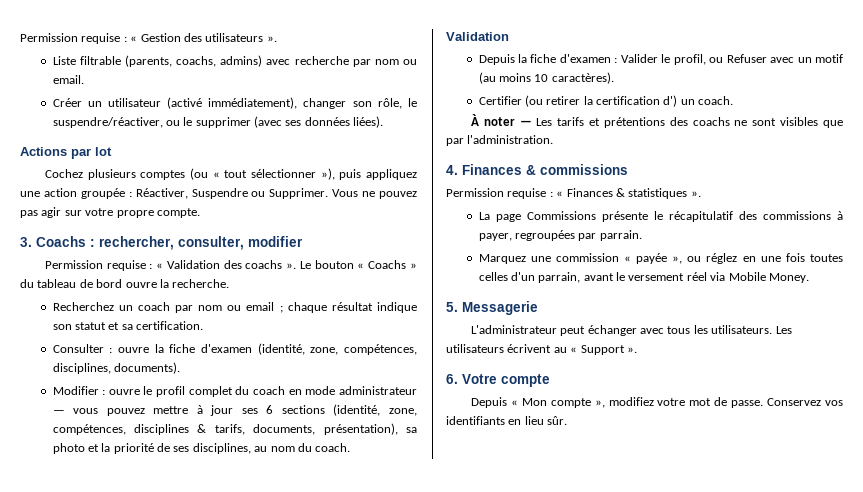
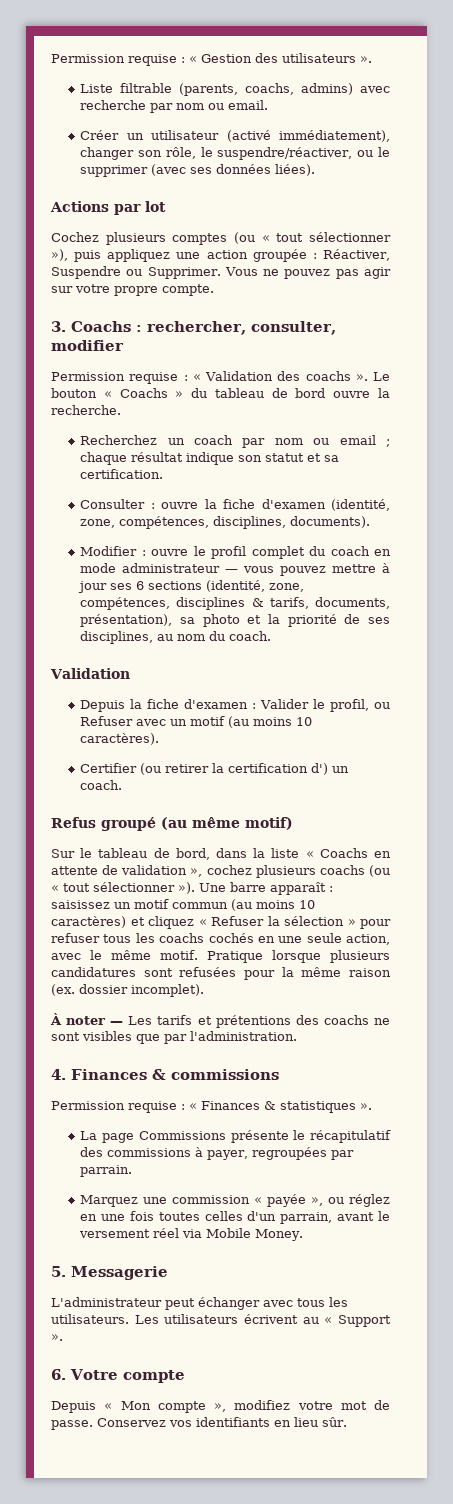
(734, 100) none -> [51,817,293,831] [51,848,391,860] [51,865,390,878] [51,882,333,895] [51,899,315,911] [51,916,391,929] [51,933,390,945] [51,950,390,963] [51,967,391,980] [51,984,204,997] // Refus groupé (au même motif) // Sur le tableau de bord, dans la liste « Coachs en attente de validation », cochez plusieurs coachs (ou « tout sélectionner »). Une barre apparaît : saisissez un motif commun (au moins 10 caractères) et cliquez « Refuser la sélection » pour refuser tous les coachs cochés en une seule action, avec le même motif. Pratique lorsque plusieurs candidatures sont refusées pour la même raison (ex. dossier incomplet).

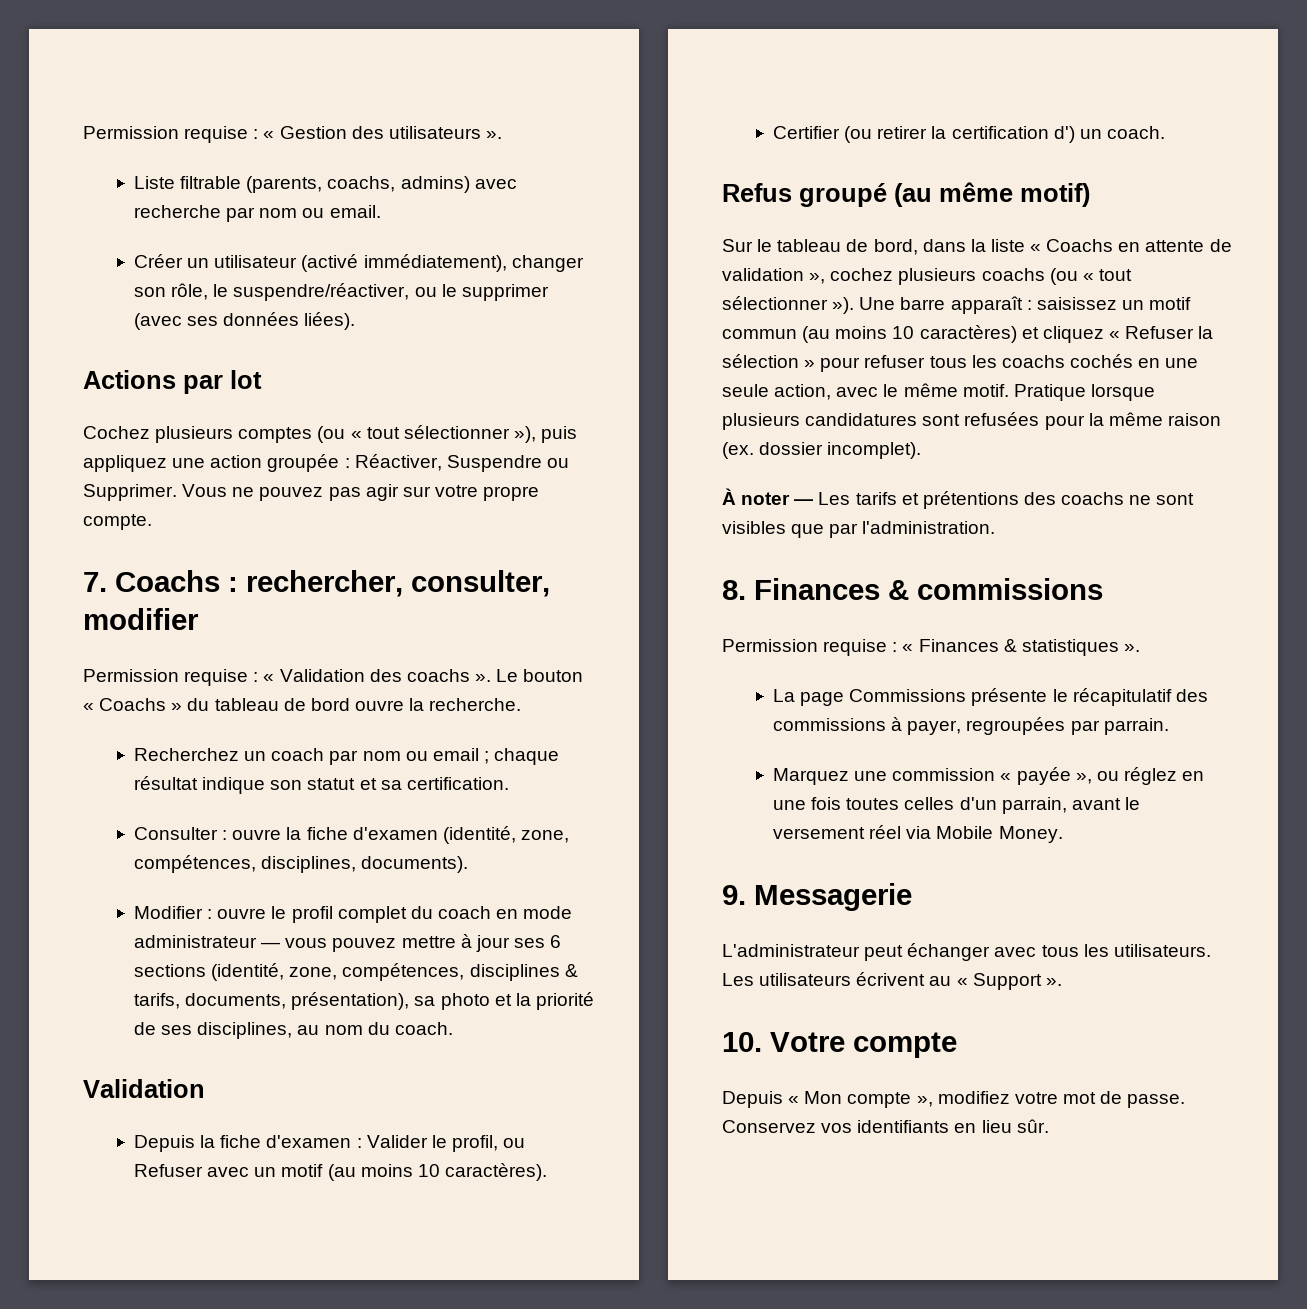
[51,321,66,332] 3. -> [83,572,107,592] 7.
[51,1069,66,1080] 4. -> [722,580,746,600] 8.
[51,1266,66,1277] 5. -> [722,885,746,905] 9.
[51,1369,66,1380] 6. -> [722,1032,762,1052] 10.

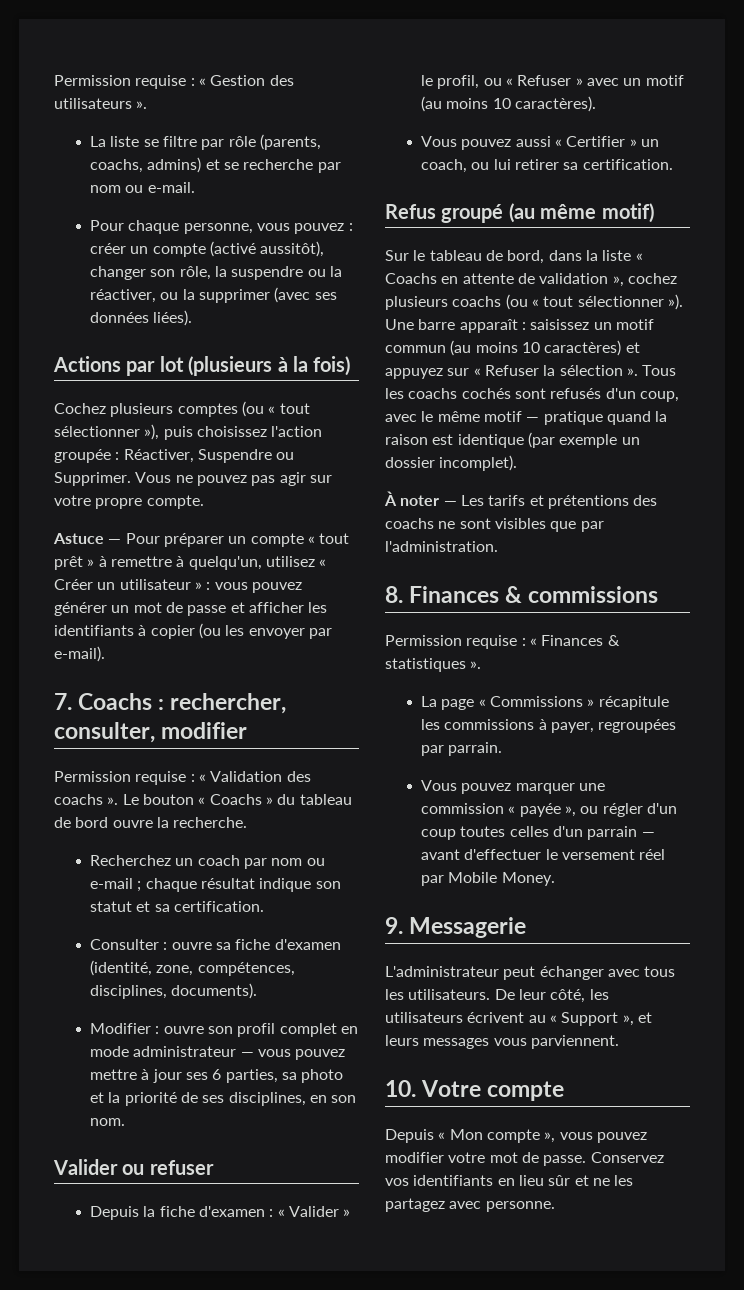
[134,176,242,189] Liste filtrable -> [89,136,256,150] La liste se filtre par rôle
[474,179,517,189] avec -> [205,159,239,170] et se
[329,205,381,218] [134,254,584,272] [134,283,457,301] email. // Créer un utilisateur (activé immédiatement), changer son rôle, le suspendre/réactiver, ou le -> [147,182,195,193] [89,220,353,234] [89,241,325,257] [89,266,342,280] [89,289,195,303] e-mail. // Pour chaque personne, vous pouvez : créer un compte (activé aussitôt), changer son rôle, la suspendre ou la réactiver, ou la
(262, 379) none -> [188,356,351,376] (plusieurs à la fois)
[83,455,263,472] appliquez une action -> [196,426,323,437] choisissez l'action
(152, 522) none -> [53,533,350,547] [54,556,327,570] [54,579,302,593] [54,602,328,616] [54,623,332,639] [54,646,105,662] // Astuce — Pour préparer un compte « tout prêt » à remettre à quelqu'un, utilisez « Créer un utilisateur » : vous pouvez générer un mot de passe et afficher les identifiants à copier (ou les envoyer par e-mail).
[432,748,479,761] email -> [89,878,133,889] e-mail
[286,827,302,840] la -> [215,942,231,950] sa
[271,906,287,919] le -> [207,1026,233,1034] son
[410,906,491,919] du coach -> (337, 1030) none
[134,963,578,981] [134,992,410,1010] sections (identité, zone, compétences, disciplines & tarifs, documents, présentation), -> [225,1069,278,1083] parties,
[297,1022,453,1035] [83,1079,205,1098] au nom du coach. // Validation -> [309,1095,357,1103] [89,1118,125,1126] [53,1159,214,1175] en son nom. // Valider ou refuser
[366,1135,526,1152] [134,1164,204,1177] Valider le profil, ou Refuser -> [277,1206,351,1217] [420,75,583,89] « Valider » le profil, ou « Refuser »
[773,126,1165,143] Certifier (ou retirer la certification d') un coach. -> [420,136,659,150] [420,159,673,173] Vous pouvez aussi « Certifier » un coach, ou lui retirer sa certification.
[1042,326,1104,343] cliquez -> [385,368,470,379] appuyez sur
[804,354,1199,372] [722,383,1155,401] [722,412,1221,430] [722,442,754,459] » pour refuser tous les coachs cochés en une seule action, avec le même motif. Pratique lorsque plusieurs candidatures sont refusées pour la même raison (ex. -> [626,365,677,376] [385,388,679,402] [385,411,668,425] [385,432,640,448] ». Tous les coachs cochés sont refusés d'un coup, avec le même motif — pratique quand la raison est identique (par exemple un
[849,688,1208,706] Commissions présente le récapitulatif des -> [478,696,669,710] [420,719,440,730] « Commissions » récapitule les
[773,768,850,785] Marquez -> [420,780,575,794] Vous pouvez marquer
[1123,767,1205,785] [773,797,1121,814] réglez en une fois toutes celles d'un parrain, avant -> [602,803,677,817] [420,826,655,840] [420,849,542,860] régler d'un coup toutes celles d'un parrain — avant d'effectuer
[906,826,932,839] via -> [420,875,444,886] par
[722,973,754,986] Les -> [494,989,609,1003] De leur côté, les
[1045,978,1062,986] ». -> [622,1012,652,1026] [385,1035,619,1049] », et leurs messages vous parviennent.
[937,1091,1010,1104] modifiez -> [559,1132,647,1143] [385,1152,444,1163] vous pouvez modifier
[1016,1119,1049,1133] sûr. -> [548,1175,634,1186] [385,1198,555,1212] sûr et ne les partagez avec personne.

